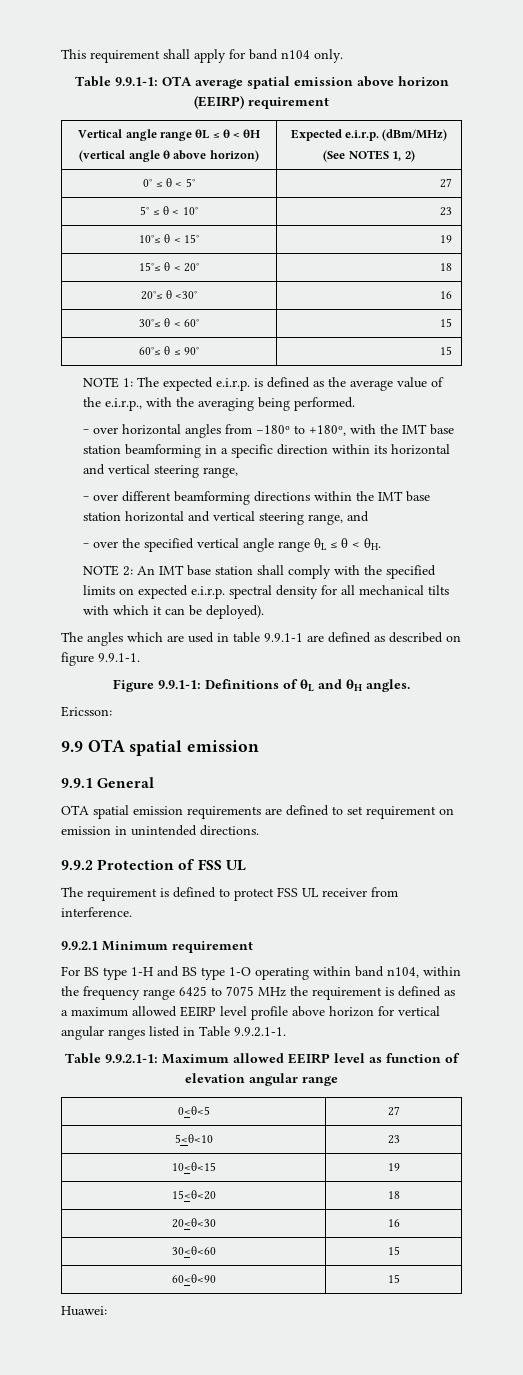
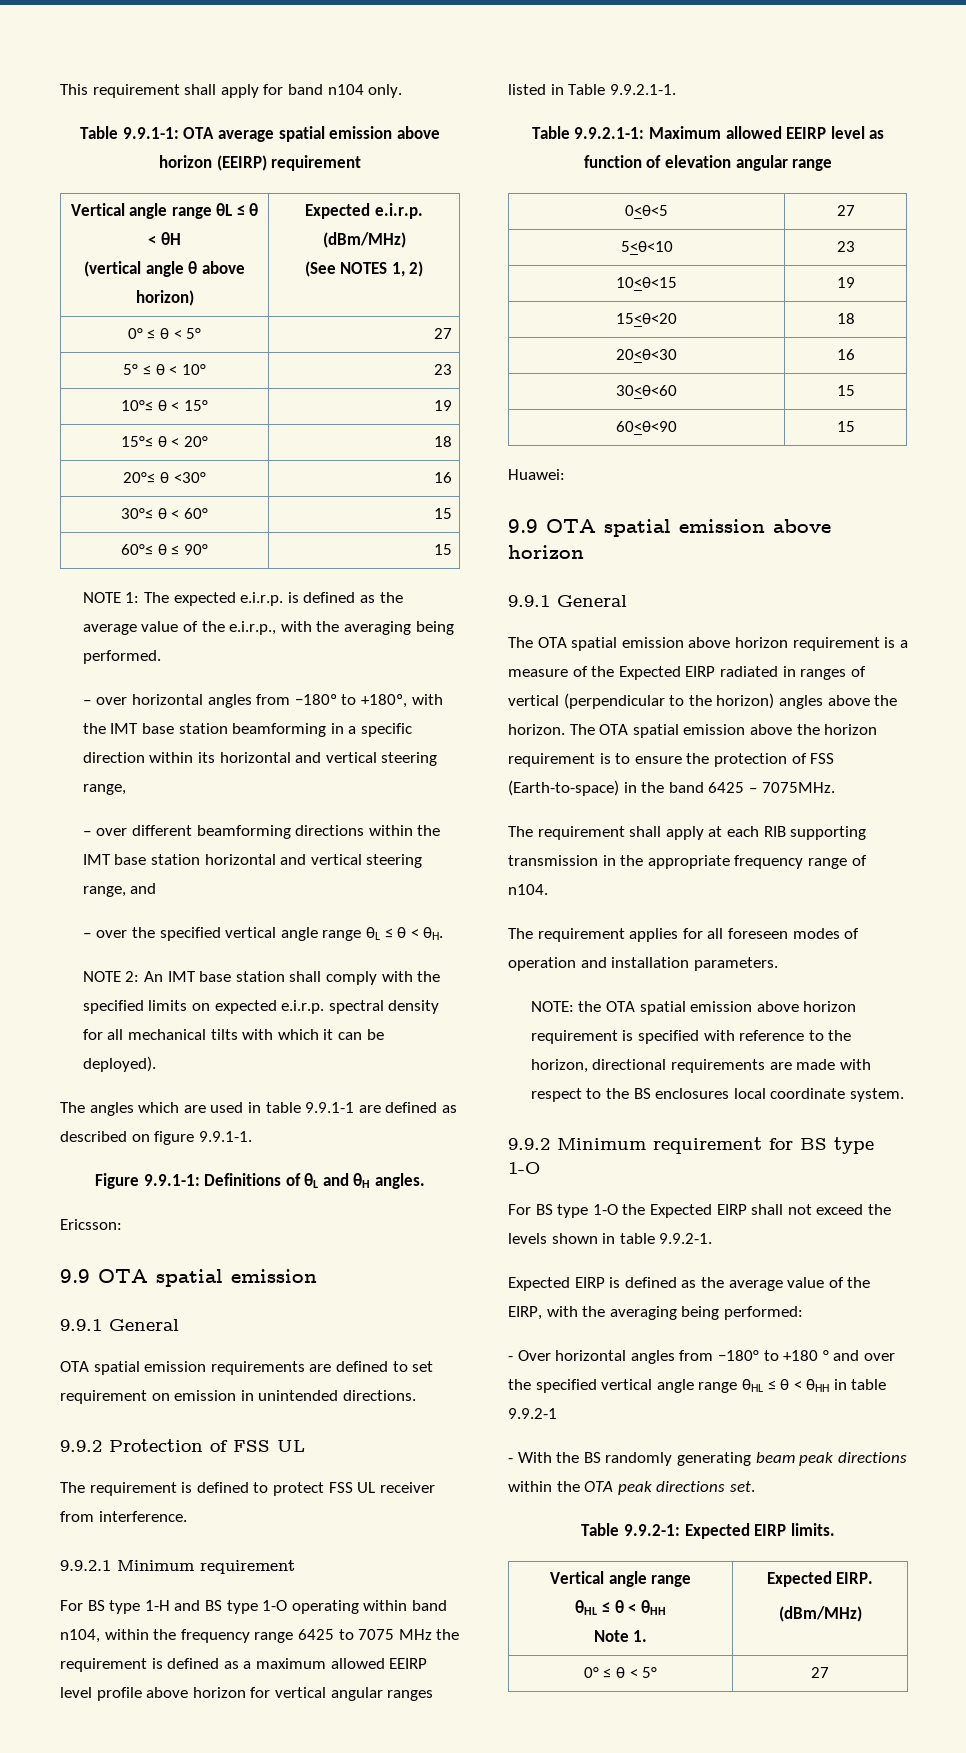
(107, 1311) none -> [508,519,831,537] [508,545,584,559] [508,595,627,607] [508,637,908,651] [508,666,866,680] [508,693,898,709] [508,724,878,738] [508,753,835,767] [508,780,835,796] [508,826,867,840] [508,855,867,869] [508,884,548,895] [508,928,860,942] [508,957,778,971] [530,1001,857,1015] [530,1030,852,1044] [530,1059,871,1073] [530,1088,904,1102] [508,1137,874,1154] [508,1162,540,1174] [508,1204,891,1218] [508,1233,713,1244] [508,1277,871,1291] [508,1306,803,1320] [508,1350,895,1364] [508,1379,887,1393] [508,1408,557,1419] [508,1452,907,1466] [508,1481,755,1495] [581,1523,835,1539] [549,1571,692,1587] [575,1600,666,1615] [593,1630,648,1642] [766,1571,874,1587] [778,1606,862,1622] [583,1667,658,1678] [811,1667,829,1678] // 9.9 OTA spatial emission above horizon // 9.9.1 General // The OTA spatial emission above horizon requirement is a measure of the Expected EIRP radiated in ranges of vertical (perpendicular to the horizon) angles above the horizon. The OTA spatial emission above the horizon requirement is to ensure the protection of FSS (Earth-to-space) in the band 6425 – 7075MHz. // The requirement shall apply at each RIB supporting transmission in the appropriate frequency range of n104. // The requirement applies for all foreseen modes of operation and installation parameters. // NOTE: the OTA spatial emission above horizon requirement is specified with reference to the horizon, directional requirements are made with respect to the BS enclosures local coordinate system. // 9.9.2 Minimum requirement for BS type 1-O // For BS type 1-O the Expected EIRP shall not exceed the levels shown in table 9.9.2-1. // Expected EIRP is defined as the average value of the EIRP, with the averaging being performed: // - Over horizontal angles from −180° to +180 ° and over the specified vertical angle range θHL ≤ θ < θHH in table 9.9.2-1 // - With the BS randomly generating beam peak directions within the OTA peak directions set. // Table 9.9.2-1: Expected EIRP limits. // Vertical angle range // θHL ≤ θ < θHH // Note 1. | Expected EIRP. // (dBm/MHz) // 0° ≤ θ < 5° | 27

